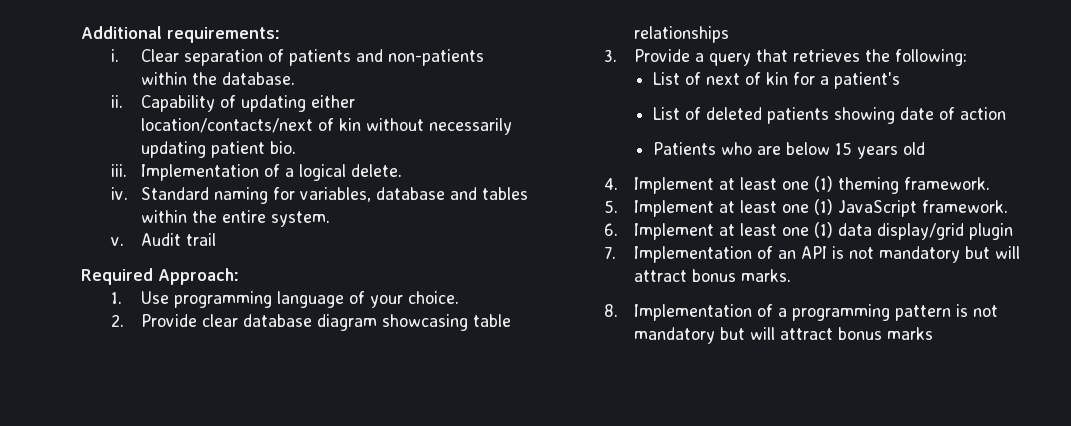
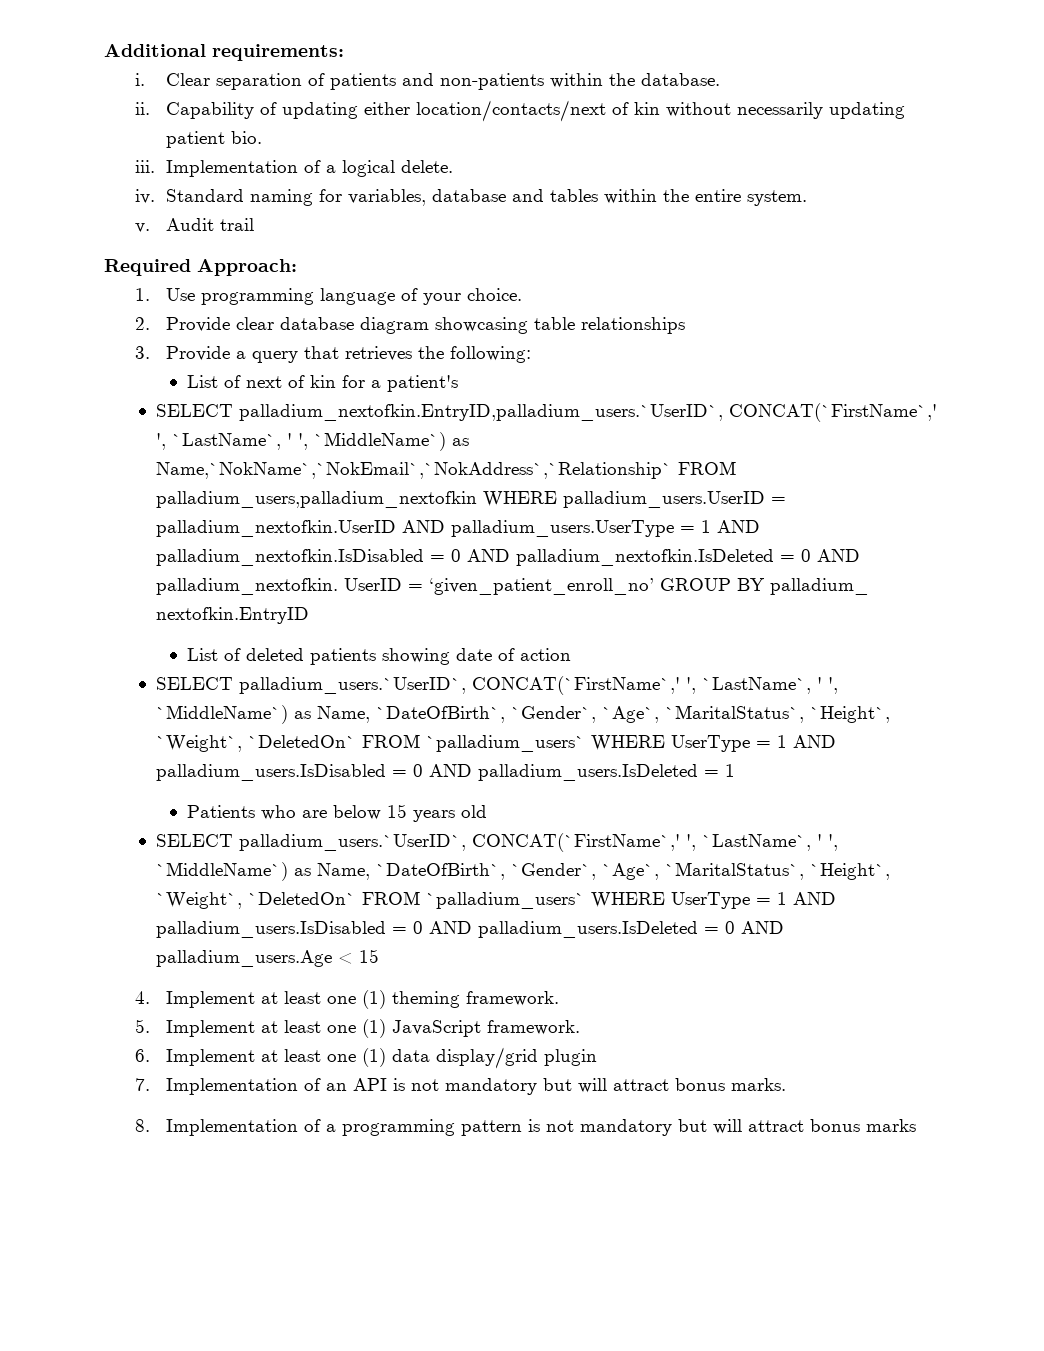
(901, 80) none -> [155,403,937,422] [155,432,469,451] [155,461,736,479] [155,491,786,508] [155,520,760,537] [155,549,860,566] [155,578,869,595] [155,607,309,624] // SELECT palladium_nextofkin.EntryID,palladium_users.`UserID`, CONCAT(`FirstName`,' ', `LastName`, ' ', `MiddleName`) as Name,`NokName`,`NokEmail`,`NokAddress`,`Relationship` FROM palladium_users,palladium_nextofkin WHERE palladium_users.UserID = palladium_nextofkin.UserID AND palladium_users.UserType = 1 AND palladium_nextofkin.IsDisabled = 0 AND palladium_nextofkin.IsDeleted = 0 AND palladium_nextofkin. UserID = ‘given_patient_enroll_no’ GROUP BY palladium_ nextofkin.EntryID
(1007, 113) none -> [155,676,838,695] [155,705,890,724] [155,734,836,752] [155,764,735,781] // SELECT palladium_users.`UserID`, CONCAT(`FirstName`,' ', `LastName`, ' ', `MiddleName`) as Name, `DateOfBirth`, `Gender`, `Age`, `MaritalStatus`, `Height`, `Weight`, `DeletedOn` FROM `palladium_users` WHERE UserType = 1 AND palladium_users.IsDisabled = 0 AND palladium_users.IsDeleted = 1
(926, 148) none -> [155,833,838,852] [155,862,890,881] [155,891,836,909] [155,921,784,938] [155,949,379,967] // SELECT palladium_users.`UserID`, CONCAT(`FirstName`,' ', `LastName`, ' ', `MiddleName`) as Name, `DateOfBirth`, `Gender`, `Age`, `MaritalStatus`, `Height`, `Weight`, `DeletedOn` FROM `palladium_users` WHERE UserType = 1 AND palladium_users.IsDisabled = 0 AND palladium_users.IsDeleted = 0 AND palladium_users.Age < 15

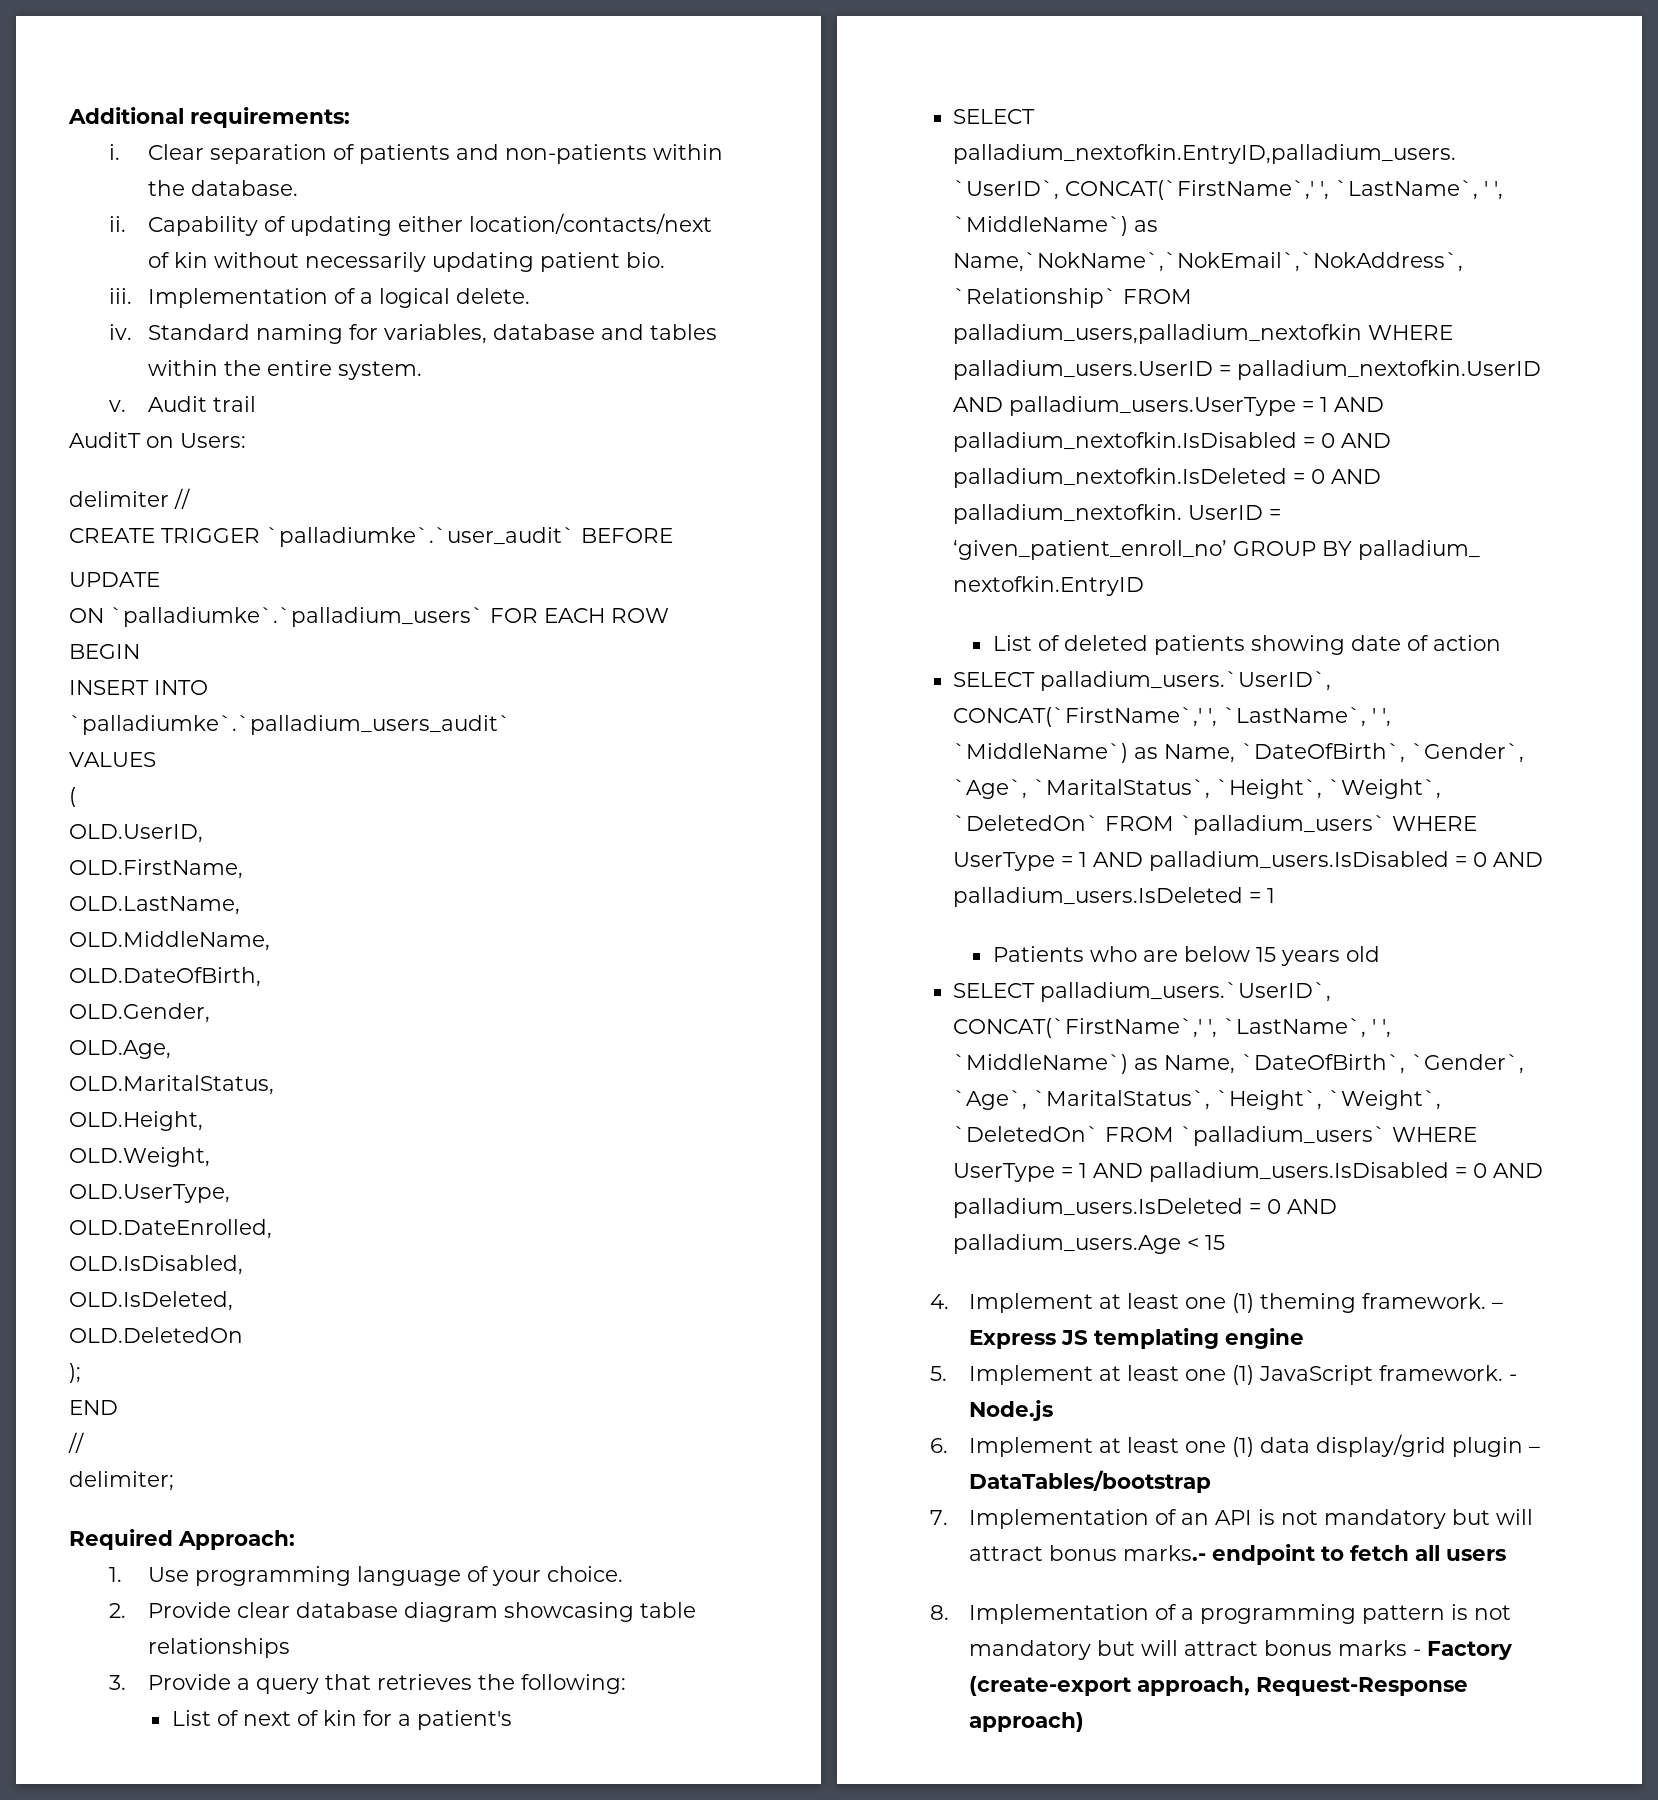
(255, 224) none -> [69,432,246,448] [69,488,190,509] [69,527,673,547] [69,572,160,587] [69,607,669,627] [69,644,140,659] [69,680,208,695] [69,715,511,735] [69,752,156,767] [69,787,76,807] [69,824,203,843] [69,859,243,879] [69,896,240,915] [69,931,270,951] [69,967,261,987] [69,1003,210,1023] [69,1040,171,1059] [69,1075,274,1095] [69,1111,203,1131] [69,1147,210,1167] [69,1184,230,1203] [69,1219,272,1239] [69,1255,243,1275] [69,1291,233,1311] [69,1327,243,1343] [69,1363,81,1383] [69,1400,118,1415] [68,1432,84,1453] [69,1471,174,1491] // AuditT on Users: // delimiter // // CREATE TRIGGER `palladiumke`.`user_audit` BEFORE // UPDATE // ON `palladiumke`.`palladium_users` FOR EACH ROW BEGIN // INSERT INTO // `palladiumke`.`palladium_users_audit` // VALUES // ( // OLD.UserID, // OLD.FirstName, // OLD.LastName, // OLD.MiddleName, // OLD.DateOfBirth, // OLD.Gender, // OLD.Age, // OLD.MaritalStatus, // OLD.Height, // OLD.Weight, // OLD.UserType, // OLD.DateEnrolled, // OLD.IsDisabled, // OLD.IsDeleted, // OLD.DeletedOn // ); // END // // // delimiter;
(560, 998) none -> [1492,1302,1504,1309] [969,1328,1305,1349] – Express JS templating engine
(581, 1027) none -> [1509,1374,1518,1381] [969,1400,1054,1421] - Node.js
(598, 1057) none -> [1529,1446,1541,1453] [969,1470,1212,1493] – DataTables/bootstrap
[731,1078,787,1091] marks. -> [1123,1544,1507,1565] marks.- endpoint to fetch all users
(917, 1125) none -> [1413,1641,1514,1660] [969,1676,1469,1696] [969,1712,1085,1732] - Factory (create-export approach, Request-Response approach)

